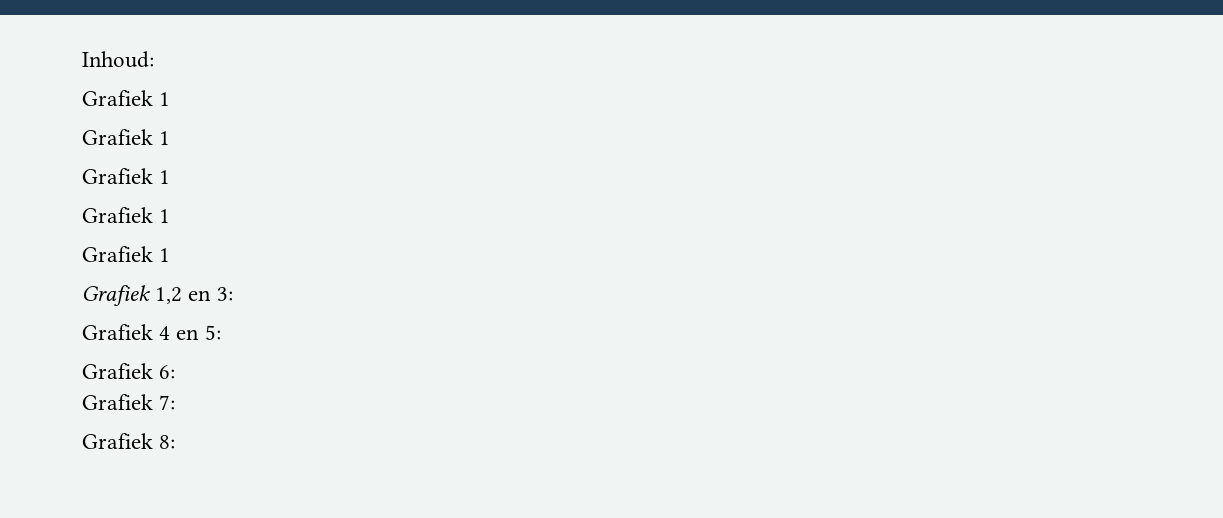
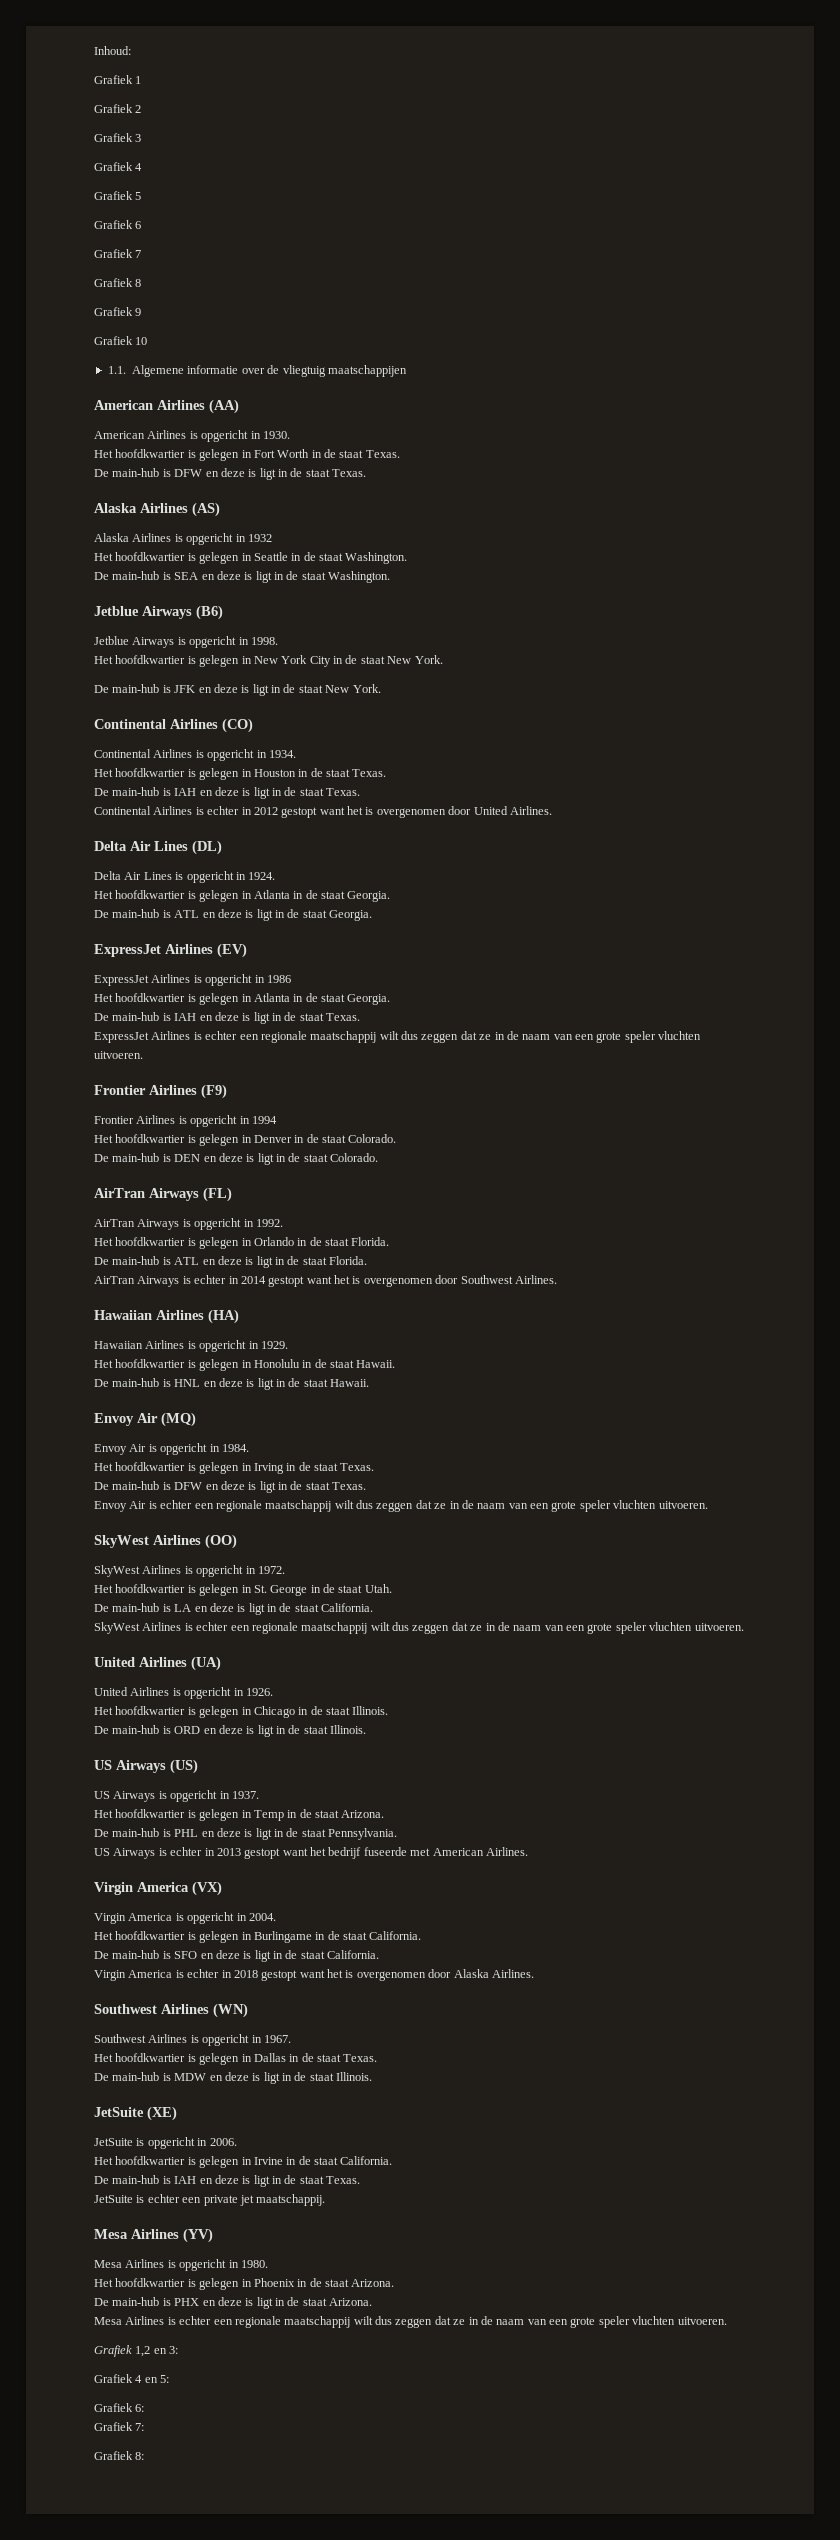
[159,131,171,145] [82,168,171,184] [82,207,171,223] [82,246,171,262] 1 // Grafiek 1 // Grafiek 1 // Grafiek 1 -> [135,105,142,113] [94,133,142,142] [94,162,143,171] [94,191,142,200] [94,220,142,229] [94,249,142,258] [94,278,142,287] [94,307,142,316] [94,336,148,345] [107,365,407,377] [94,399,239,414] [94,430,290,442] [94,449,400,461] [94,468,367,480] [94,502,220,517] [94,533,272,545] [94,552,408,564] [94,571,391,583] [94,605,223,620] [94,636,278,648] [94,655,443,667] [94,684,381,696] [94,718,253,733] [94,749,296,761] [94,768,387,780] [94,787,361,799] [94,806,552,818] [94,840,222,855] [94,871,276,883] [94,890,391,902] [94,909,373,921] [94,943,247,958] [94,974,291,986] [94,993,391,1005] [94,1012,361,1024] [94,1031,702,1043] [94,1051,143,1059] [94,1084,227,1099] [94,1115,277,1127] [94,1134,397,1146] [94,1153,379,1165] [94,1187,232,1202] [94,1218,283,1230] [94,1237,390,1249] [94,1256,368,1268] [94,1275,557,1287] [94,1309,239,1324] [94,1340,288,1352] [94,1359,396,1371] [94,1378,370,1390] [94,1412,196,1427] [94,1443,249,1455] [94,1462,375,1474] [94,1481,367,1493] [94,1500,708,1512] [94,1534,237,1549] [94,1565,285,1577] [94,1584,392,1596] [94,1603,374,1615] [94,1622,744,1634] [94,1656,221,1671] [94,1687,273,1699] [94,1706,389,1718] [94,1725,367,1737] [94,1759,198,1774] [94,1790,259,1802] [94,1809,385,1821] [94,1828,398,1840] [94,1847,528,1859] [94,1881,222,1896] [94,1912,276,1924] [94,1931,422,1943] [94,1950,380,1962] [94,1969,534,1981] [94,2003,248,2018] [94,2034,291,2046] [94,2053,378,2065] [94,2072,373,2084] [94,2106,177,2121] [94,2137,237,2149] [94,2156,393,2168] [94,2175,361,2187] [94,2194,326,2206] [94,2228,213,2243] [94,2259,268,2271] [94,2278,395,2290] [94,2297,373,2309] [94,2316,727,2328] 2 // Grafiek 3 // Grafiek 4 // Grafiek 5 // Grafiek 6 // Grafiek 7 // Grafiek 8 // Grafiek 9 // Grafiek 10 // 1.1. Algemene informatie over de vliegtuig maatschappijen // American Airlines (AA) // American Airlines is opgericht in 1930. // Het hoofdkwartier is gelegen in Fort Worth in de staat Texas. // De main-hub is DFW en deze is ligt in de staat Texas. // Alaska Airlines (AS) // Alaska Airlines is opgericht in 1932 // Het hoofdkwartier is gelegen in Seattle in de staat Washington. // De main-hub is SEA en deze is ligt in de staat Washington. // Jetblue Airways (B6) // Jetblue Airways is opgericht in 1998. // Het hoofdkwartier is gelegen in New York City in de staat New York. // De main-hub is JFK en deze is ligt in de staat New York. // Continental Airlines (CO) // Continental Airlines is opgericht in 1934. // Het hoofdkwartier is gelegen in Houston in de staat Texas. // De main-hub is IAH en deze is ligt in de staat Texas. // Continental Airlines is echter in 2012 gestopt want het is overgenomen door United Airlines. // Delta Air Lines (DL) // Delta Air Lines is opgericht in 1924. // Het hoofdkwartier is gelegen in Atlanta in de staat Georgia. // De main-hub is ATL en deze is ligt in de staat Georgia. // ExpressJet Airlines (EV) // ExpressJet Airlines is opgericht in 1986 // Het hoofdkwartier is gelegen in Atlanta in de staat Georgia. // De main-hub is IAH en deze is ligt in de staat Texas. // ExpressJet Airlines is echter een regionale maatschappij wilt dus zeggen dat ze in de naam van een grote speler vluchten uitvoeren. // Frontier Airlines (F9) // Frontier Airlines is opgericht in 1994 // Het hoofdkwartier is gelegen in Denver in de staat Colorado. // De main-hub is DEN en deze is ligt in de staat Colorado. // AirTran Airways (FL) // AirTran Airways is opgericht in 1992. // Het hoofdkwartier is gelegen in Orlando in de staat Florida. // De main-hub is ATL en deze is ligt in de staat Florida. // AirTran Airways is echter in 2014 gestopt want het is overgenomen door Southwest Airlines. // Hawaiian Airlines (HA) // Hawaiian Airlines is opgericht in 1929. // Het hoofdkwartier is gelegen in Honolulu in de staat Hawaii. // De main-hub is HNL en deze is ligt in de staat Hawaii. // Envoy Air (MQ) // Envoy Air is opgericht in 1984. // Het hoofdkwartier is gelegen in Irving in de staat Texas. // De main-hub is DFW en deze is ligt in de staat Texas. // Envoy Air is echter een regionale maatschappij wilt dus zeggen dat ze in de naam van een grote speler vluchten uitvoeren. // SkyWest Airlines (OO) // SkyWest Airlines is opgericht in 1972. // Het hoofdkwartier is gelegen in St. George in de staat Utah. // De main-hub is LA en deze is ligt in de staat California. // SkyWest Airlines is echter een regionale maatschappij wilt dus zeggen dat ze in de naam van een grote speler vluchten uitvoeren. // United Airlines (UA) // United Airlines is opgericht in 1926. // Het hoofdkwartier is gelegen in Chicago in de staat Illinois. // De main-hub is ORD en deze is ligt in de staat Illinois. // US Airways (US) // US Airways is opgericht in 1937. // Het hoofdkwartier is gelegen in Temp in de staat Arizona. // De main-hub is PHL en deze is ligt in de staat Pennsylvania. // US Airways is echter in 2013 gestopt want het bedrijf fuseerde met American Airlines. // Virgin America (VX) // Virgin America is opgericht in 2004. // Het hoofdkwartier is gelegen in Burlingame in de staat California. // De main-hub is SFO en deze is ligt in de staat California. // Virgin America is echter in 2018 gestopt want het is overgenomen door Alaska Airlines. // Southwest Airlines (WN) // Southwest Airlines is opgericht in 1967. // Het hoofdkwartier is gelegen in Dallas in de staat Texas. // De main-hub is MDW en deze is ligt in de staat Illinois. // JetSuite (XE) // JetSuite is opgericht in 2006. // Het hoofdkwartier is gelegen in Irvine in de staat California. // De main-hub is IAH en deze is ligt in de staat Texas. // JetSuite is echter een private jet maatschappij. // Mesa Airlines (YV) // Mesa Airlines is opgericht in 1980. // Het hoofdkwartier is gelegen in Phoenix in de staat Arizona. // De main-hub is PHX en deze is ligt in de staat Arizona. // Mesa Airlines is echter een regionale maatschappij wilt dus zeggen dat ze in de naam van een grote speler vluchten uitvoeren.

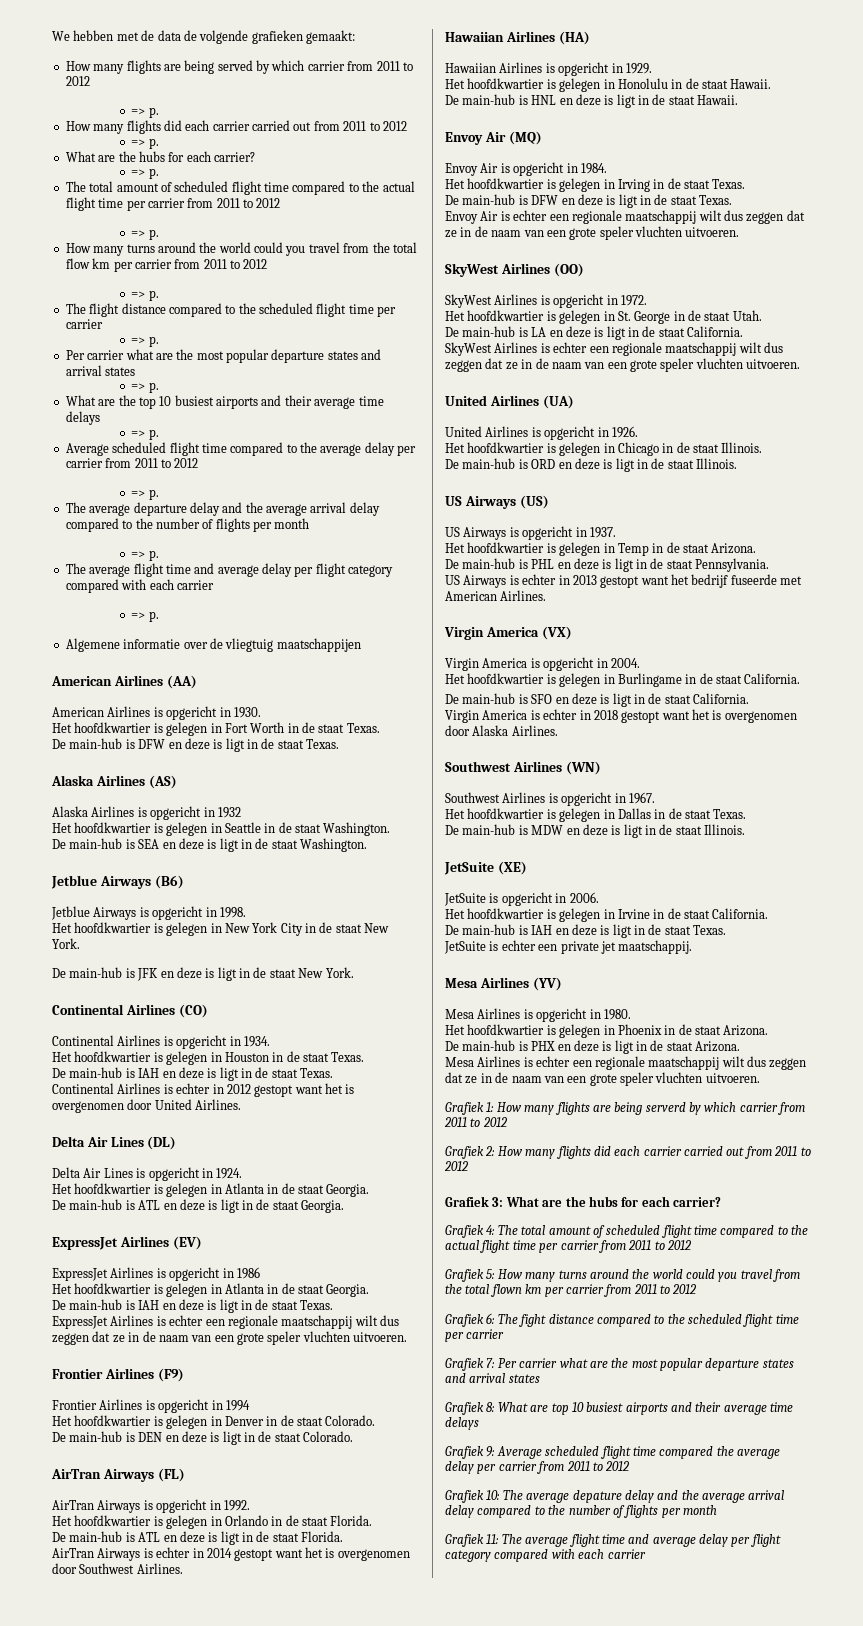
[94,46,131,55] [94,75,142,84] [94,104,142,113] [94,133,142,142] [94,162,143,171] [94,191,142,200] [94,220,142,229] [94,249,142,258] [94,278,142,287] [94,307,142,316] [94,336,148,345] [107,366,126,374] Inhoud: // Grafiek 1 // Grafiek 2 // Grafiek 3 // Grafiek 4 // Grafiek 5 // Grafiek 6 // Grafiek 7 // Grafiek 8 // Grafiek 9 // Grafiek 10 // 1.1. -> [52,30,355,44] [65,60,413,74] [65,76,90,86] [131,107,159,118] [65,120,407,134] [131,138,159,149] [65,151,255,162] [131,168,159,179] [65,181,415,195] [65,197,281,211] [131,229,159,240] [65,242,417,256] [65,258,268,272] [131,290,159,301] [65,303,397,317] [65,319,103,329] [131,336,159,347] [65,349,382,363] [65,365,136,376] [131,382,159,393] [65,395,384,409] [65,411,100,425] [131,429,159,440] [65,442,417,456] [65,458,199,468] [131,489,159,500] [65,502,380,516] [65,518,310,532] [131,550,159,561] [65,563,394,577] [65,579,214,593] [131,611,159,622] We hebben met de data de volgende grafieken gemaakt: // How many flights are being served by which carrier from 2011 to 2012 // => p. // How many flights did each carrier carried out from 2011 to 2012 // => p. // What are the hubs for each carrier? // => p. // The total amount of scheduled flight time compared to the actual flight time per carrier from 2011 to 2012 // => p. // How many turns around the world could you travel from the total flow km per carrier from 2011 to 2012 // => p. // The flight distance compared to the scheduled flight time per carrier // => p. // Per carrier what are the most popular departure states and arrival states // => p. // What are the top 10 busiest airports and their average time delays // => p. // Average scheduled flight time compared to the average delay per carrier from 2011 to 2012 // => p. // The average departure delay and the average arrival delay compared to the number of flights per month // => p. // The average flight time and average delay per flight category compared with each carrier // => p. //
[135,2346,179,2357] [94,2374,170,2383] [94,2403,145,2412] [94,2422,145,2431] [94,2451,145,2460] 1,2 en 3: // Grafiek 4 en 5: // Grafiek 6: // Grafiek 7: // Grafiek 8: -> [486,1102,806,1115] [444,1117,507,1127] [445,1146,811,1159] [444,1161,468,1171] [445,1196,721,1207] [445,1225,809,1238] [445,1240,691,1253] [445,1269,801,1282] [445,1284,697,1297] [445,1313,799,1327] [445,1329,505,1342] [445,1358,794,1371] [445,1373,540,1383] [445,1402,794,1415] [445,1417,479,1430] [445,1446,780,1459] [445,1461,630,1474] [445,1490,785,1503] [445,1505,717,1518] [445,1534,781,1547] [445,1549,646,1562] 1: How many flights are being serverd by which carrier from 2011 to 2012 // Grafiek 2: How many flights did each carrier carried out from 2011 to 2012 // Grafiek 3: What are the hubs for each carrier? // Grafiek 4: The total amount of scheduled flight time compared to the actual flight time per carrier from 2011 to 2012 // Grafiek 5: How many turns around the world could you travel from the total flown km per carrier from 2011 to 2012 // Grafiek 6: The fight distance compared to the scheduled flight time per carrier // Grafiek 7: Per carrier what are the most popular departure states and arrival states // Grafiek 8: What are top 10 busiest airports and their average time delays // Grafiek 9: Average scheduled flight time compared the average delay per carrier from 2011 to 2012 // Grafiek 10: The average depature delay and the average arrival delay compared to the number of flights per month // Grafiek 11: The average flight time and average delay per flight category compared with each carrier

